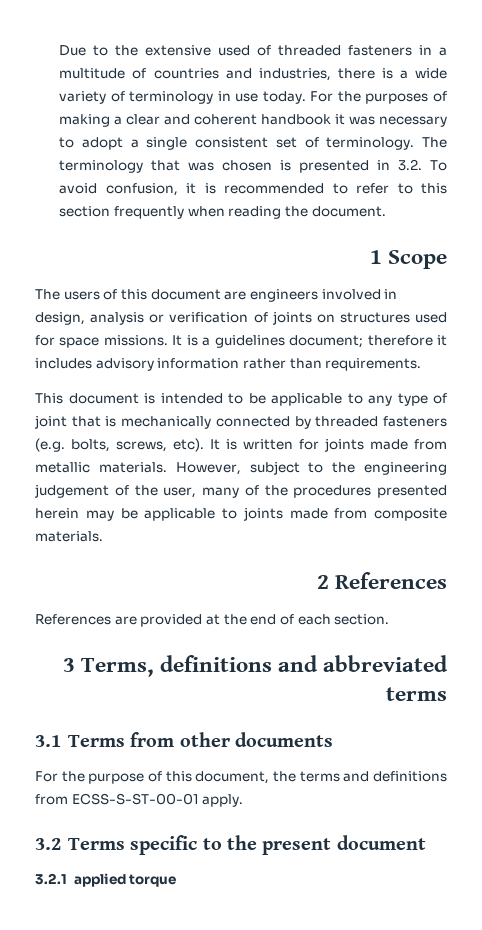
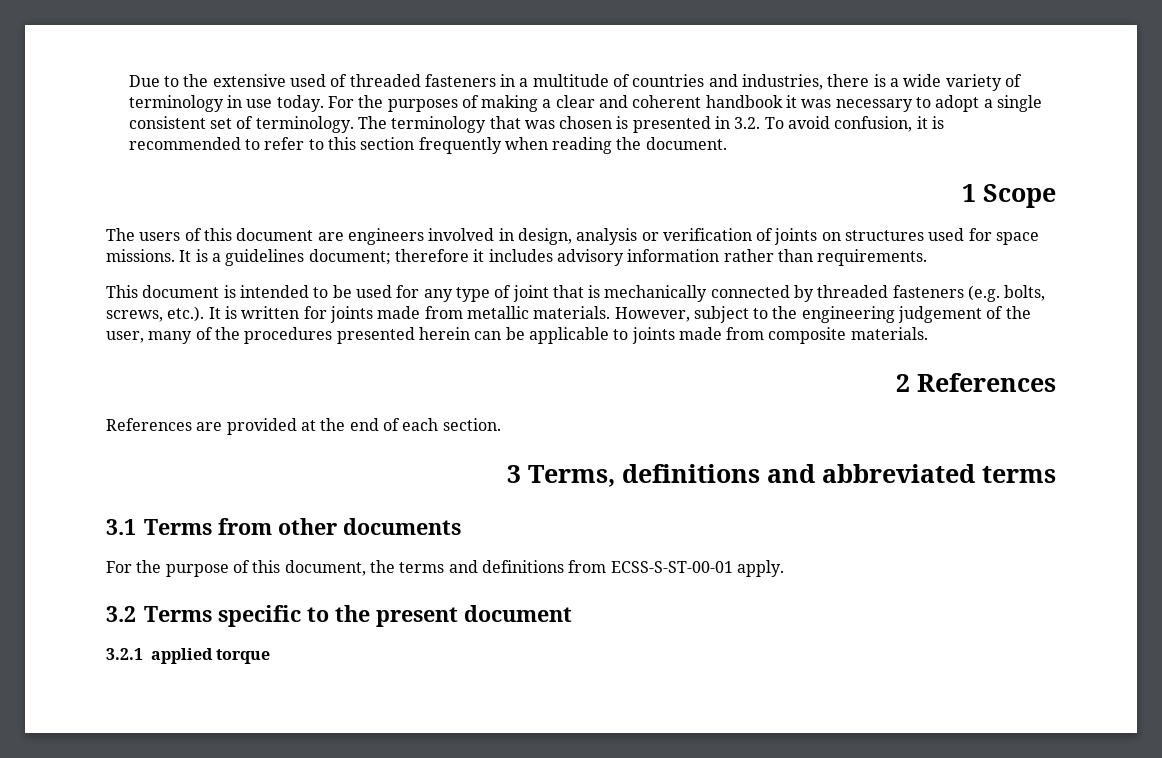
[271,393,363,406] applicable to -> [355,285,420,298] used for
[173,438,204,452] etc). -> [167,306,205,322] etc.).
[85,510,114,521] may -> [474,331,502,340] can

